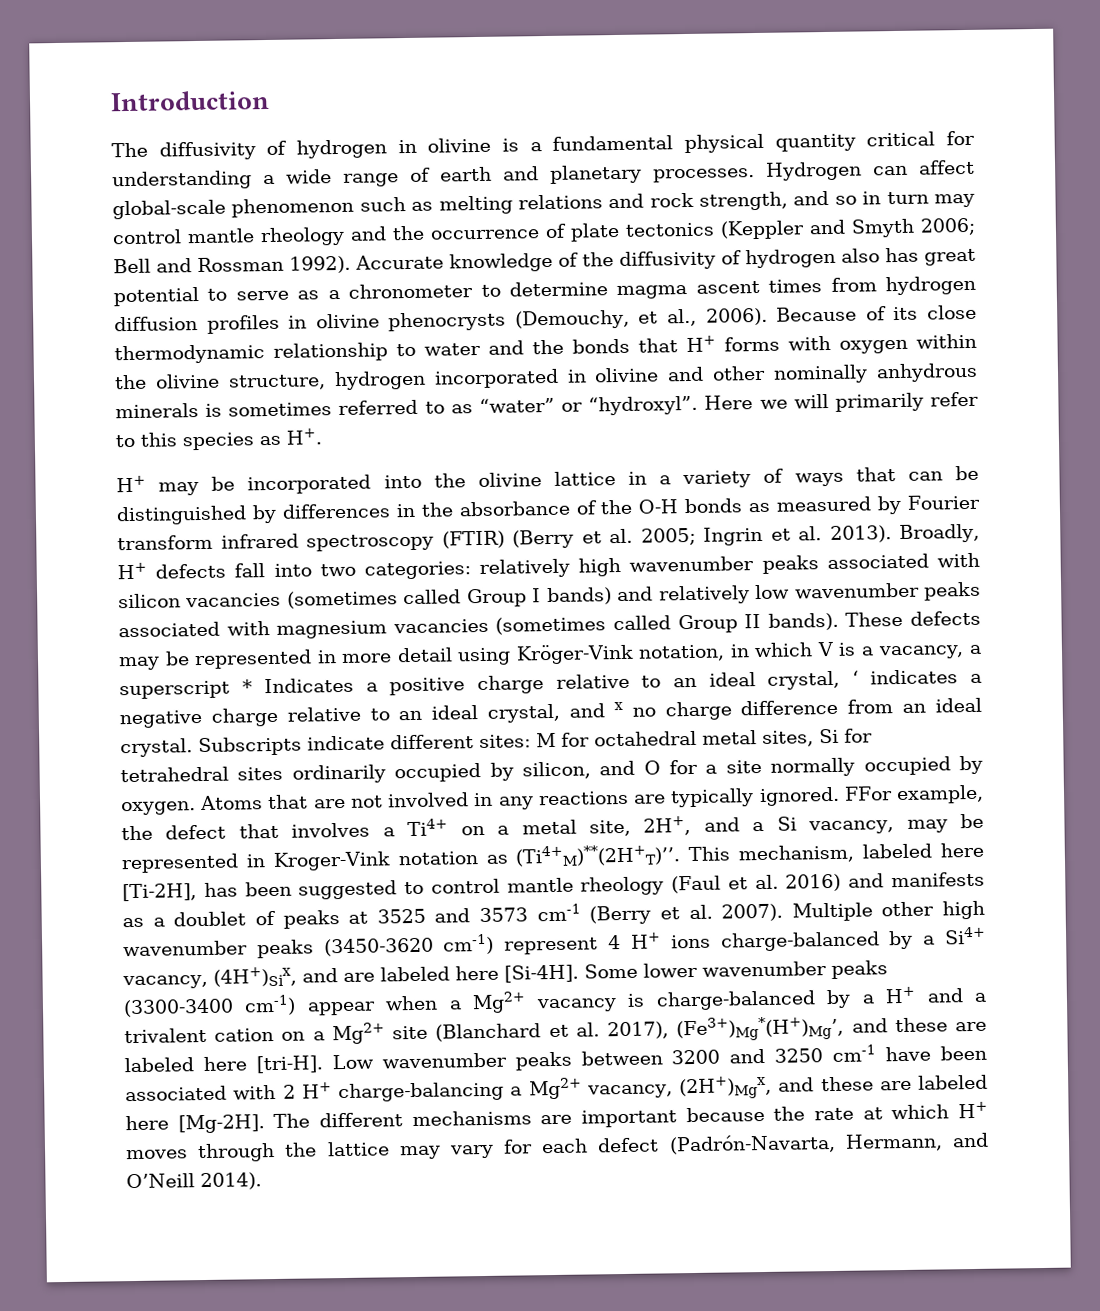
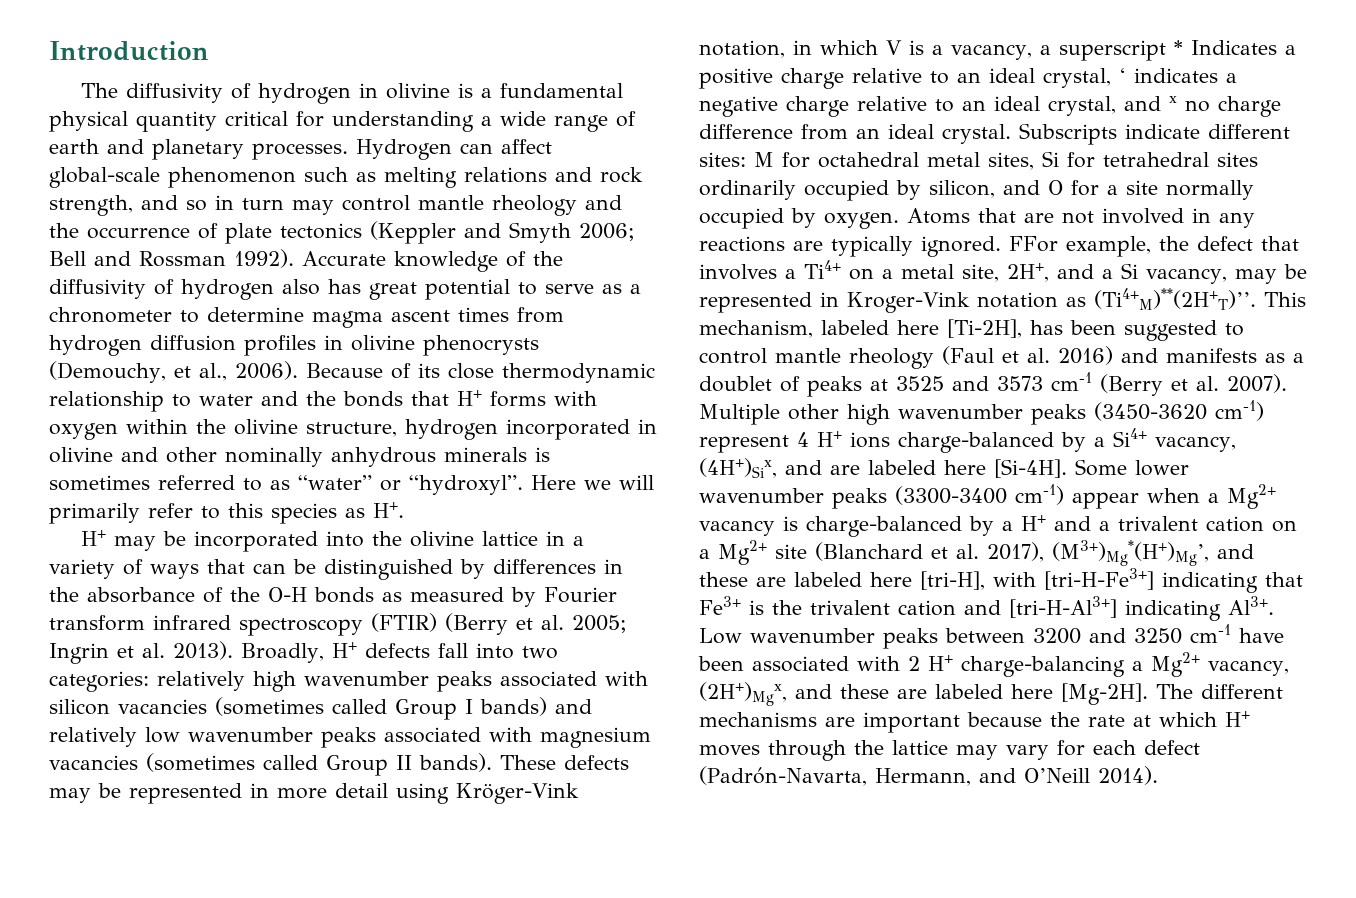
[676,1015,987,1042] [124,1055,323,1074] (Fe3+)Mg*(H+)Mg’, and these are labeled here [tri-H]. -> [1052,540,1254,566] [699,568,1303,593] [699,596,1274,621] (M3+)Mg*(H+)Mg’, and these are labeled here [tri-H], with [tri-H-Fe3+] indicating that Fe3+ is the trivalent cation and [tri-H-Al3+] indicating Al3+.

